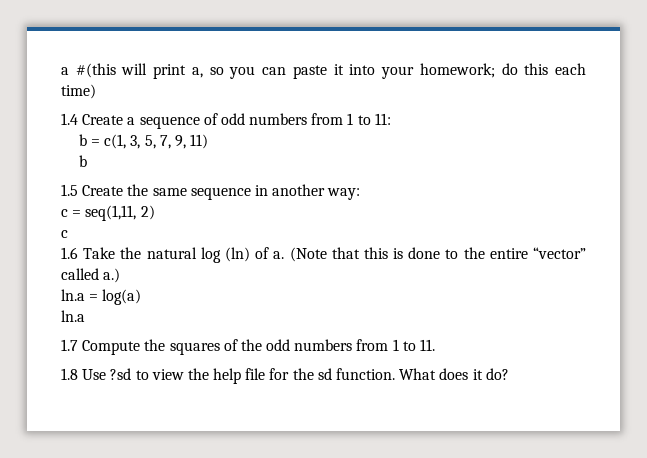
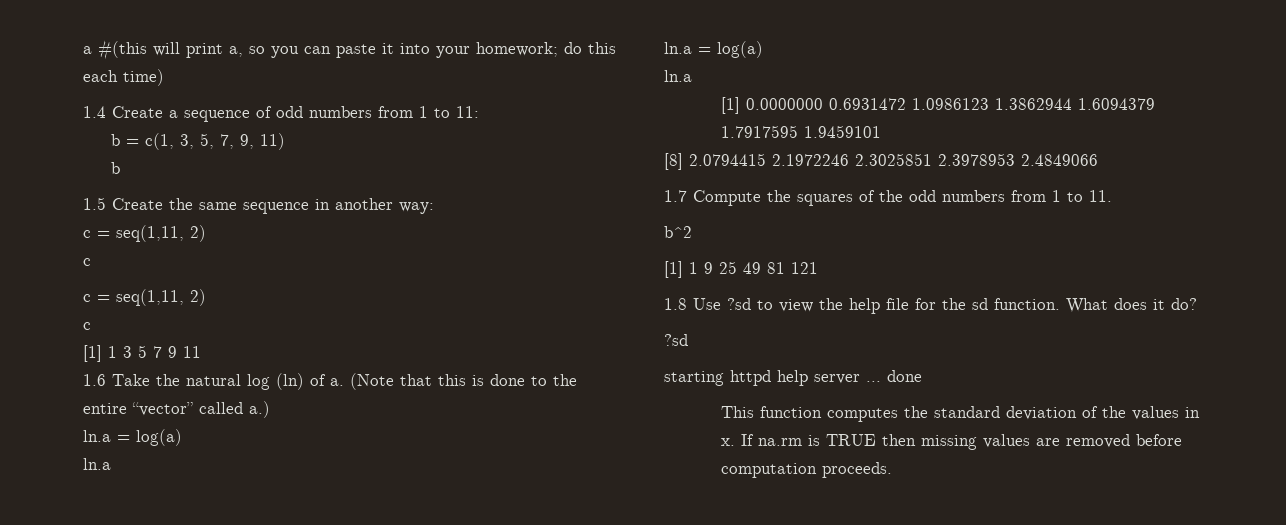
(68, 234) none -> [83,289,206,306] [83,322,91,330] [83,345,201,362] // c = seq(1,11, 2) // c // [1] 1 3 5 7 9 11
(85, 316) none -> [664,41,763,58] [664,70,692,82] [720,97,1155,114] [720,125,881,138] [664,153,1098,170] // ln.a = log(a) // ln.a // [1] 0.0000000 0.6931472 1.0986123 1.3862944 1.6094379 1.7917595 1.9459101 // [8] 2.0794415 2.1972246 2.3025851 2.3978953 2.4849066
(436, 345) none -> [664,226,692,238] [664,261,818,278] // b^2 // [1] 1 9 25 49 81 121
(509, 374) none -> [664,334,688,346] [664,370,922,386] [720,406,1200,422] [720,434,1182,450] [720,462,892,478] // ?sd // starting httpd help server ... done // This function computes the standard deviation of the values in x. If na.rm is TRUE then missing values are removed before computation proceeds.

